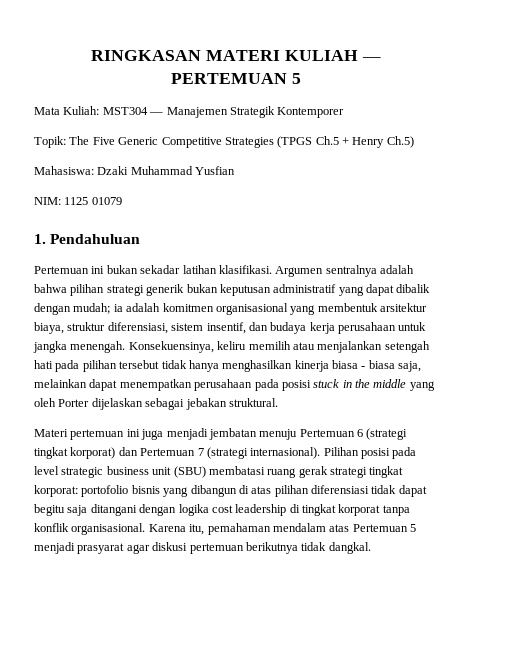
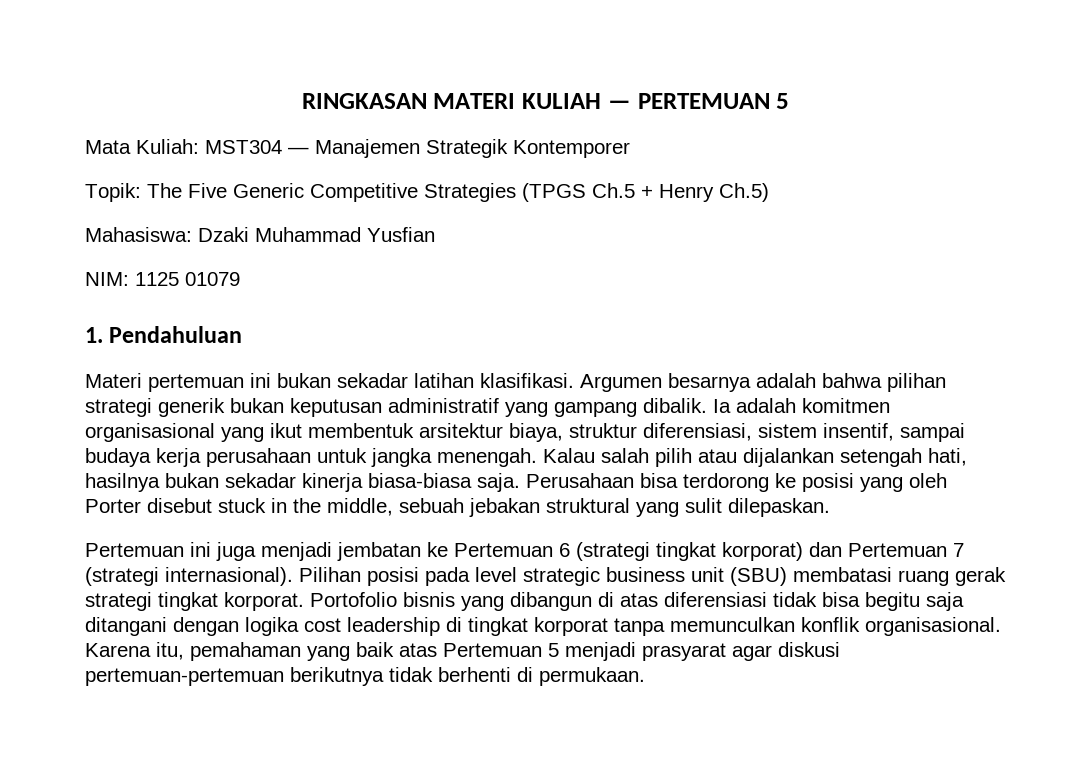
[34,266,89,274] Pertemuan -> [85,373,244,392] Materi pertemuan
[325,265,377,277] sentralnya -> [668,373,751,392] besarnya
[366,284,431,296] [34,303,123,315] dapat dibalik dengan mudah; ia -> [554,398,731,417] gampang dibalik. Ia
(316, 310) none -> [270,423,302,438] ikut
[248,322,268,331] dan -> [900,423,965,442] sampai
[128,341,430,353] [34,360,422,372] [34,379,435,391] [34,398,278,410] [34,429,125,440] Konsekuensinya, keliru memilih atau menjalankan setengah hati pada pilihan tersebut tidak hanya menghasilkan kinerja biasa - biasa saja, melainkan dapat menempatkan perusahaan pada posisi stuck in the middle yang oleh Porter dijelaskan sebagai jebakan struktural. // Materi pertemuan -> [543,448,967,467] [85,473,947,492] [85,498,830,517] [85,543,184,557] Kalau salah pilih atau dijalankan setengah hati, hasilnya bukan sekadar kinerja biasa-biasa saja. Perusahaan bisa terdorong ke posisi yang oleh Porter disebut stuck in the middle, sebuah jebakan struktural yang sulit dilepaskan. // Pertemuan
[259,429,298,440] menuju -> [427,542,448,557] ke
[34,485,129,497] korporat: portofolio -> [224,592,397,611] korporat. Portofolio
[274,485,309,497] pilihan -> (658, 600) none
[398,485,427,497] dapat -> [822,592,860,607] bisa
(410, 510) none -> [670,617,795,632] memunculkan
[272,523,326,532] mendalam -> [307,642,394,661] yang baik
[189,543,244,554] pertemuan -> [85,668,284,686] pertemuan-pertemuan
[328,542,371,554] dangkal. -> [438,667,645,686] berhenti di permukaan.

